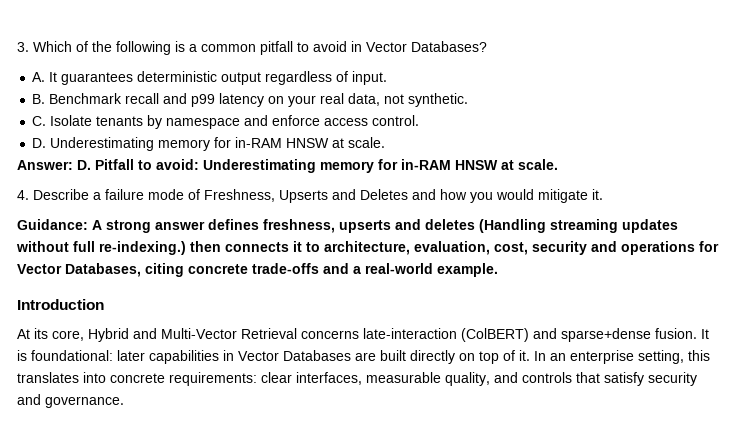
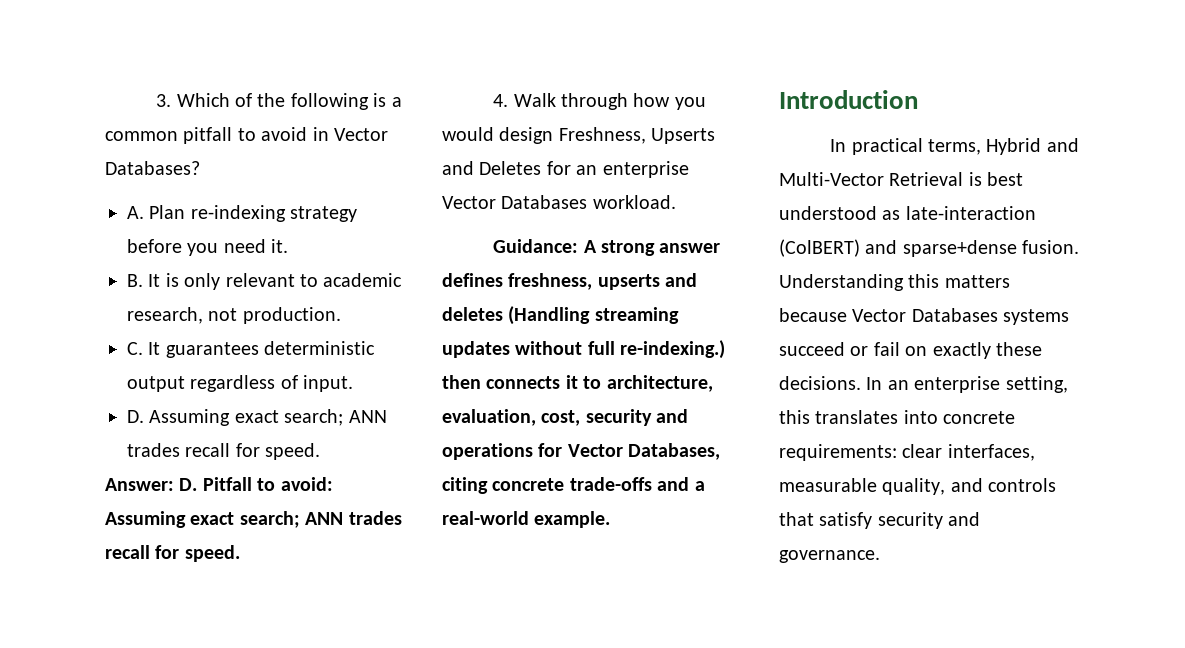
(46, 77) none -> [149,205,358,222] [127,239,289,256] [127,273,403,290] [127,307,341,324] [127,342,143,355] Plan re-indexing strategy before you need it. // B. It is only relevant to academic research, not production. // C.
[32,93,469,107] [32,115,420,129] [32,137,386,151] B. Benchmark recall and p99 latency on your real data, not synthetic. // C. Isolate tenants by namespace and enforce access control. // D. Underestimating memory for in-RAM HNSW at scale. -> [127,409,387,426] [127,443,321,460] D. Assuming exact search; ANN trades recall for speed.
[203,159,558,173] [17,189,603,203] Underestimating memory for in-RAM HNSW at scale. // 4. Describe a failure mode of Freshness, Upserts and Deletes and how you would mitigate it. -> [105,511,402,528] [105,545,240,562] [493,93,706,110] [442,127,716,144] [442,161,689,178] [442,195,676,209] Assuming exact search; ANN trades recall for speed. // 4. Walk through how you would design Freshness, Upserts and Deletes for an enterprise Vector Databases workload.
[17,328,84,341] At its core, -> [830,138,981,155] In practical terms,
[301,330,359,339] concerns -> [968,172,1024,186] [779,206,901,220] is best understood as
[701,329,709,339] [17,350,530,364] It is foundational: later capabilities in Vector Databases are built directly on top of it. -> [779,274,1010,291] [779,308,1070,325] [779,342,1042,359] [779,376,861,390] Understanding this matters because Vector Databases systems succeed or fail on exactly these decisions.

